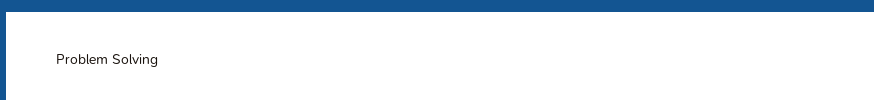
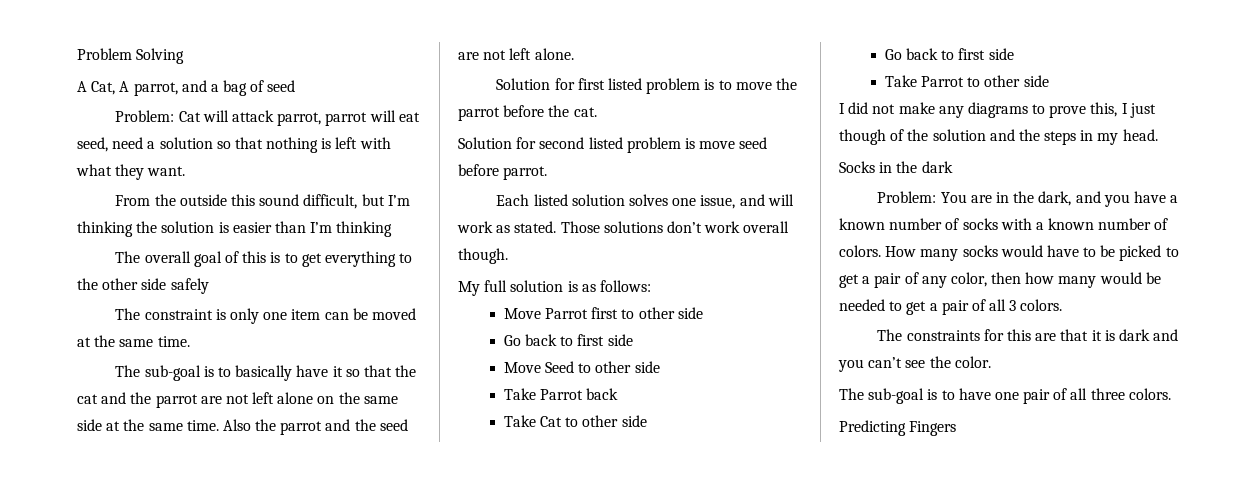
(158, 60) none -> [77,80,296,96] [115,110,420,126] [77,137,391,153] [76,164,186,180] [115,194,410,209] [77,221,393,237] [115,251,413,267] [77,278,209,294] [115,308,416,324] [77,335,190,347] [115,365,417,381] [77,392,398,408] [77,419,408,435] [458,48,574,60] [496,78,797,94] [458,105,597,121] [458,137,768,153] [458,164,548,180] [496,194,794,209] [457,221,790,233] [458,248,508,264] [458,280,651,296] [503,307,703,319] [503,334,633,346] [503,361,660,373] [503,388,619,400] [503,415,647,427] [884,48,1014,60] [884,75,1049,87] [839,102,1156,118] [839,129,1158,145] [839,161,953,173] [877,191,1179,207] [839,218,1169,230] [839,245,1179,261] [839,272,1161,288] [839,299,1063,315] [877,329,1179,341] [838,356,991,372] [839,388,1171,404] [839,420,957,436] // A Cat, A parrot, and a bag of seed // Problem: Cat will attack parrot, parrot will eat seed, need a solution so that nothing is left with what they want. // From the outside this sound difficult, but I’m thinking the solution is easier than I’m thinking // The overall goal of this is to get everything to the other side safely // The constraint is only one item can be moved at the same time. // The sub-goal is to basically have it so that the cat and the parrot are not left alone on the same side at the same time. Also the parrot and the seed are not left alone. // Solution for first listed problem is to move the parrot before the cat. // Solution for second listed problem is move seed before parrot. // Each listed solution solves one issue, and will work as stated. Those solutions don’t work overall though. // My full solution is as follows: // Move Parrot first to other side // Go back to first side // Move Seed to other side // Take Parrot back // Take Cat to other side // Go back to first side // Take Parrot to other side // I did not make any diagrams to prove this, I just though of the solution and the steps in my head. // Socks in the dark // Problem: You are in the dark, and you have a known number of socks with a known number of colors. How many socks would have to be picked to get a pair of any color, then how many would be needed to get a pair of all 3 colors. // The constraints for this are that it is dark and you can’t see the color. // The sub-goal is to have one pair of all three colors. // Predicting Fingers

